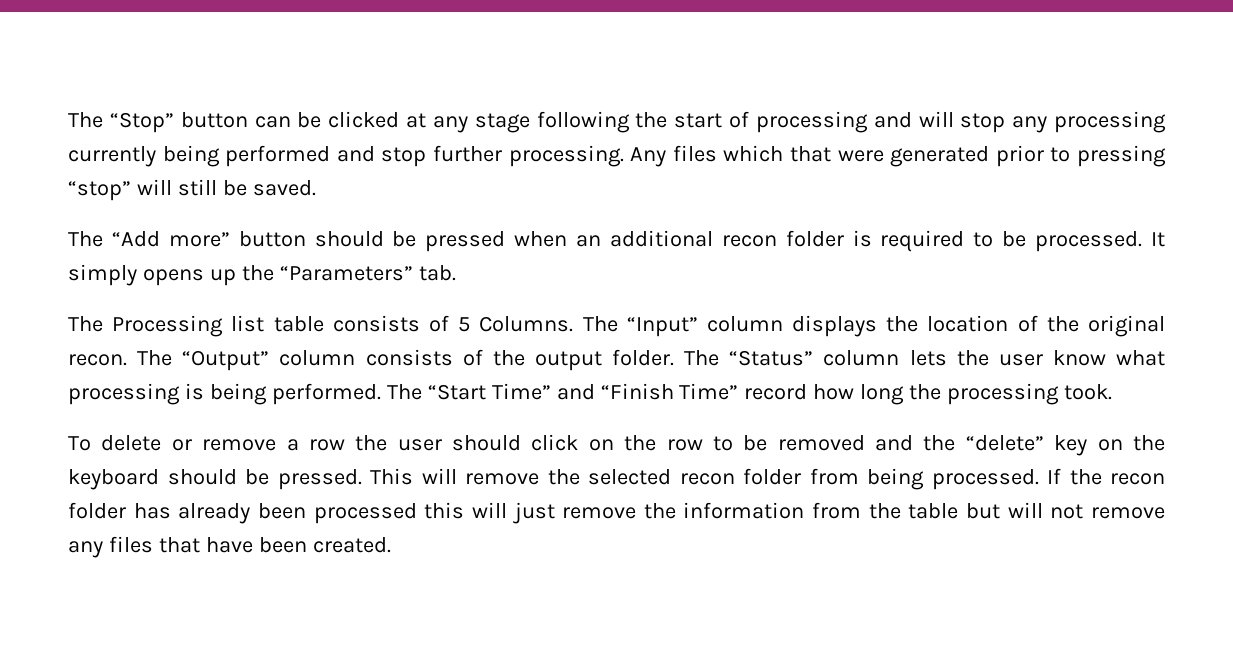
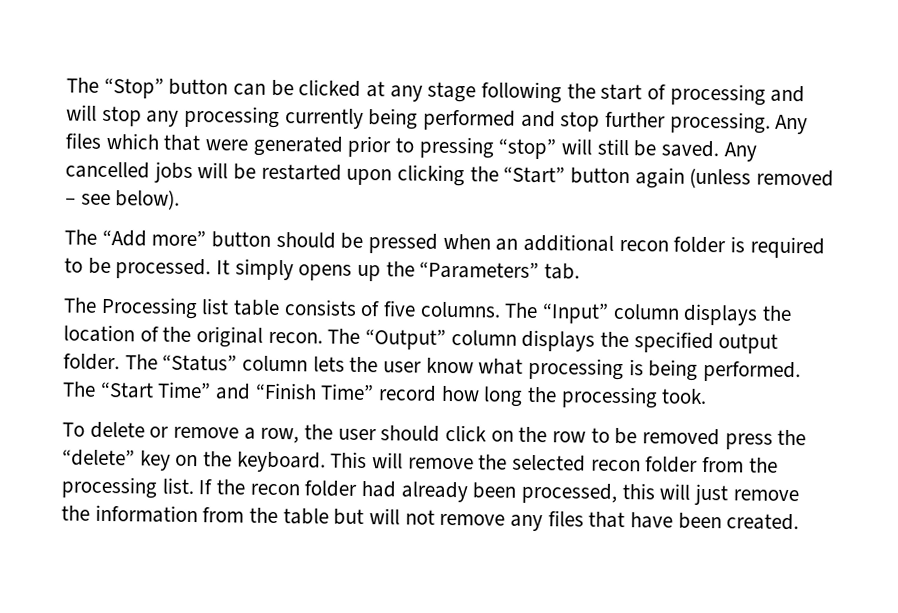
(316, 188) none -> [723,142,757,162] [65,161,835,189] [65,189,181,210] Any cancelled jobs will be restarted upon clicking the “Start” button again (unless removed – see below).
[458,316,574,332] 5 Columns. -> [383,300,501,318] five columns.
[365,349,525,366] consists of the -> [521,329,714,354] displays the specified
[308,439,345,451] row -> [260,427,300,444] row,
[875,435,914,451] and -> [724,433,773,450] press
[68,469,362,490] keyboard should be pressed. -> [236,451,326,473] keyboard.
[867,468,1039,490] being processed. -> [748,457,778,473] [61,476,194,499] the processing list.
[133,503,171,519] has -> [361,480,397,498] had
[313,503,417,524] processed -> [521,482,618,504] processed,

